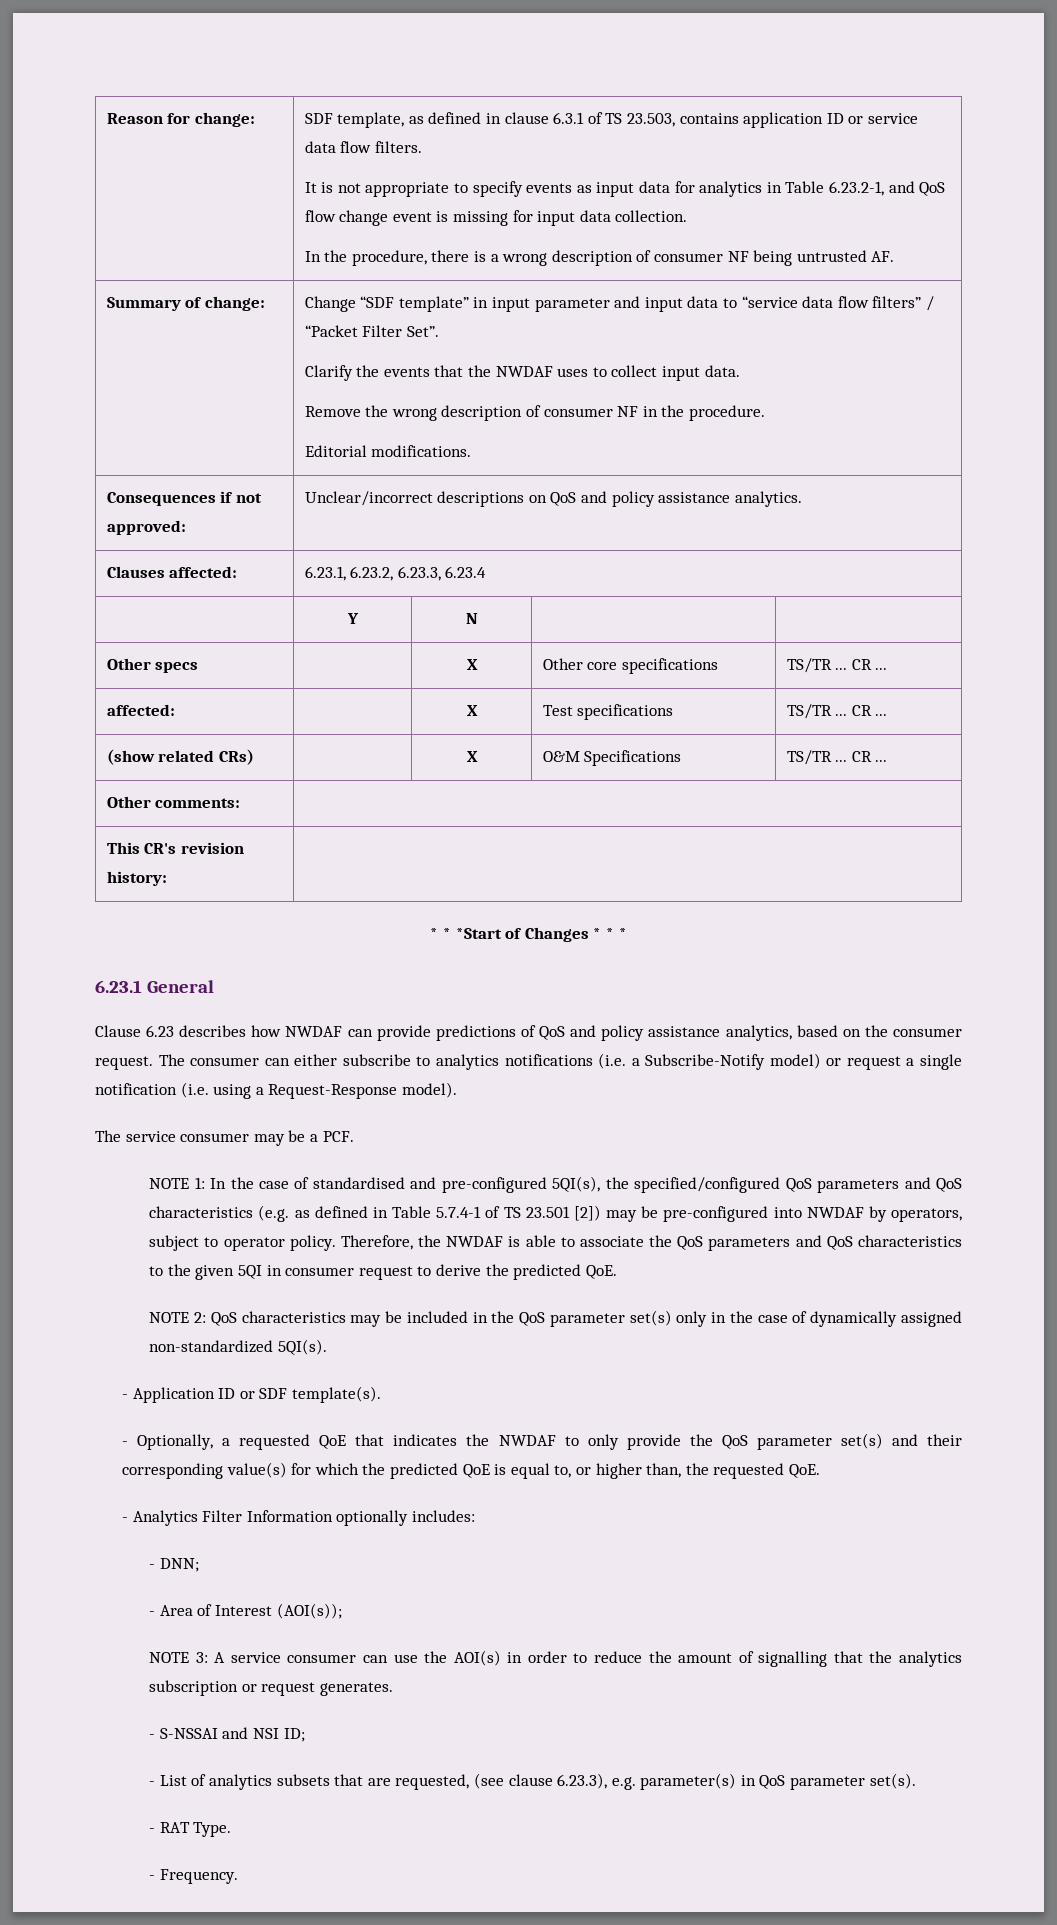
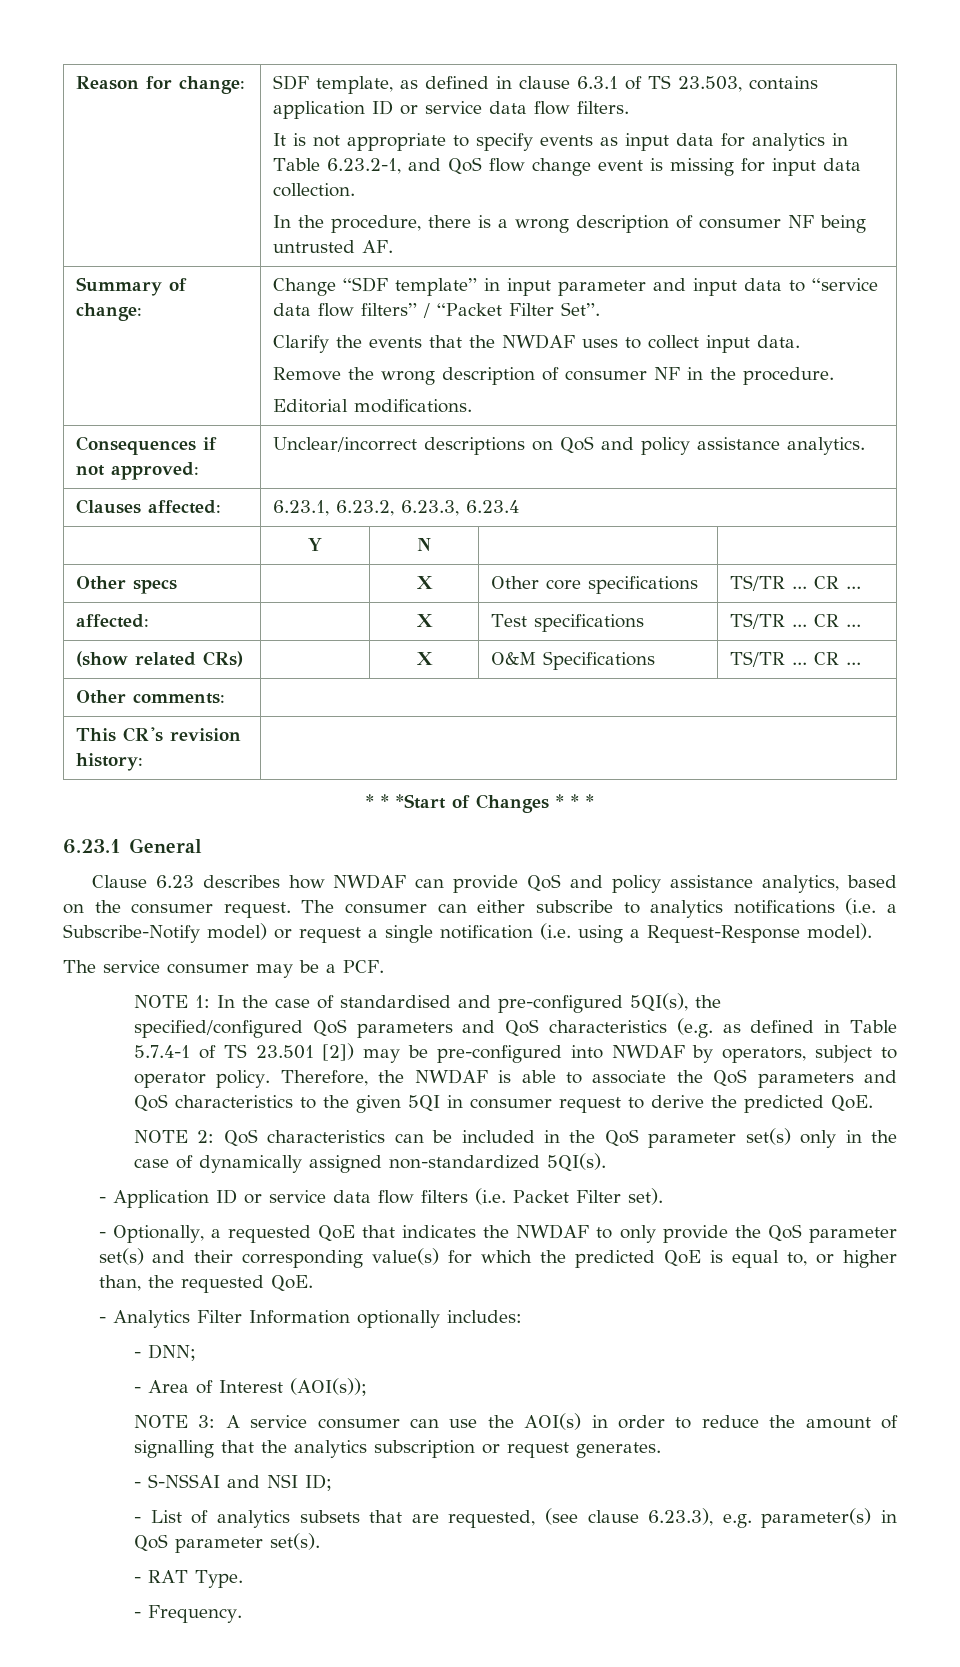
[435,1025,536,1041] predictions of -> (519, 884) none
[350,1315,382,1327] may -> [394,1133,424,1143] can
[259,1386,382,1403] SDF template(s). -> [268,1188,663,1205] service data flow filters (i.e. Packet Filter set).

